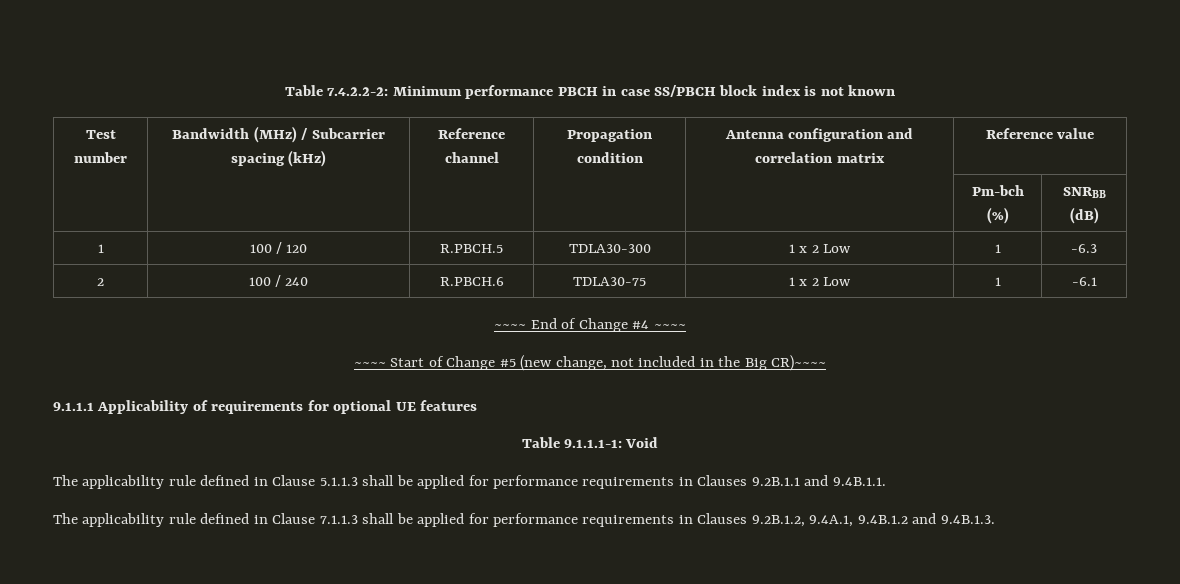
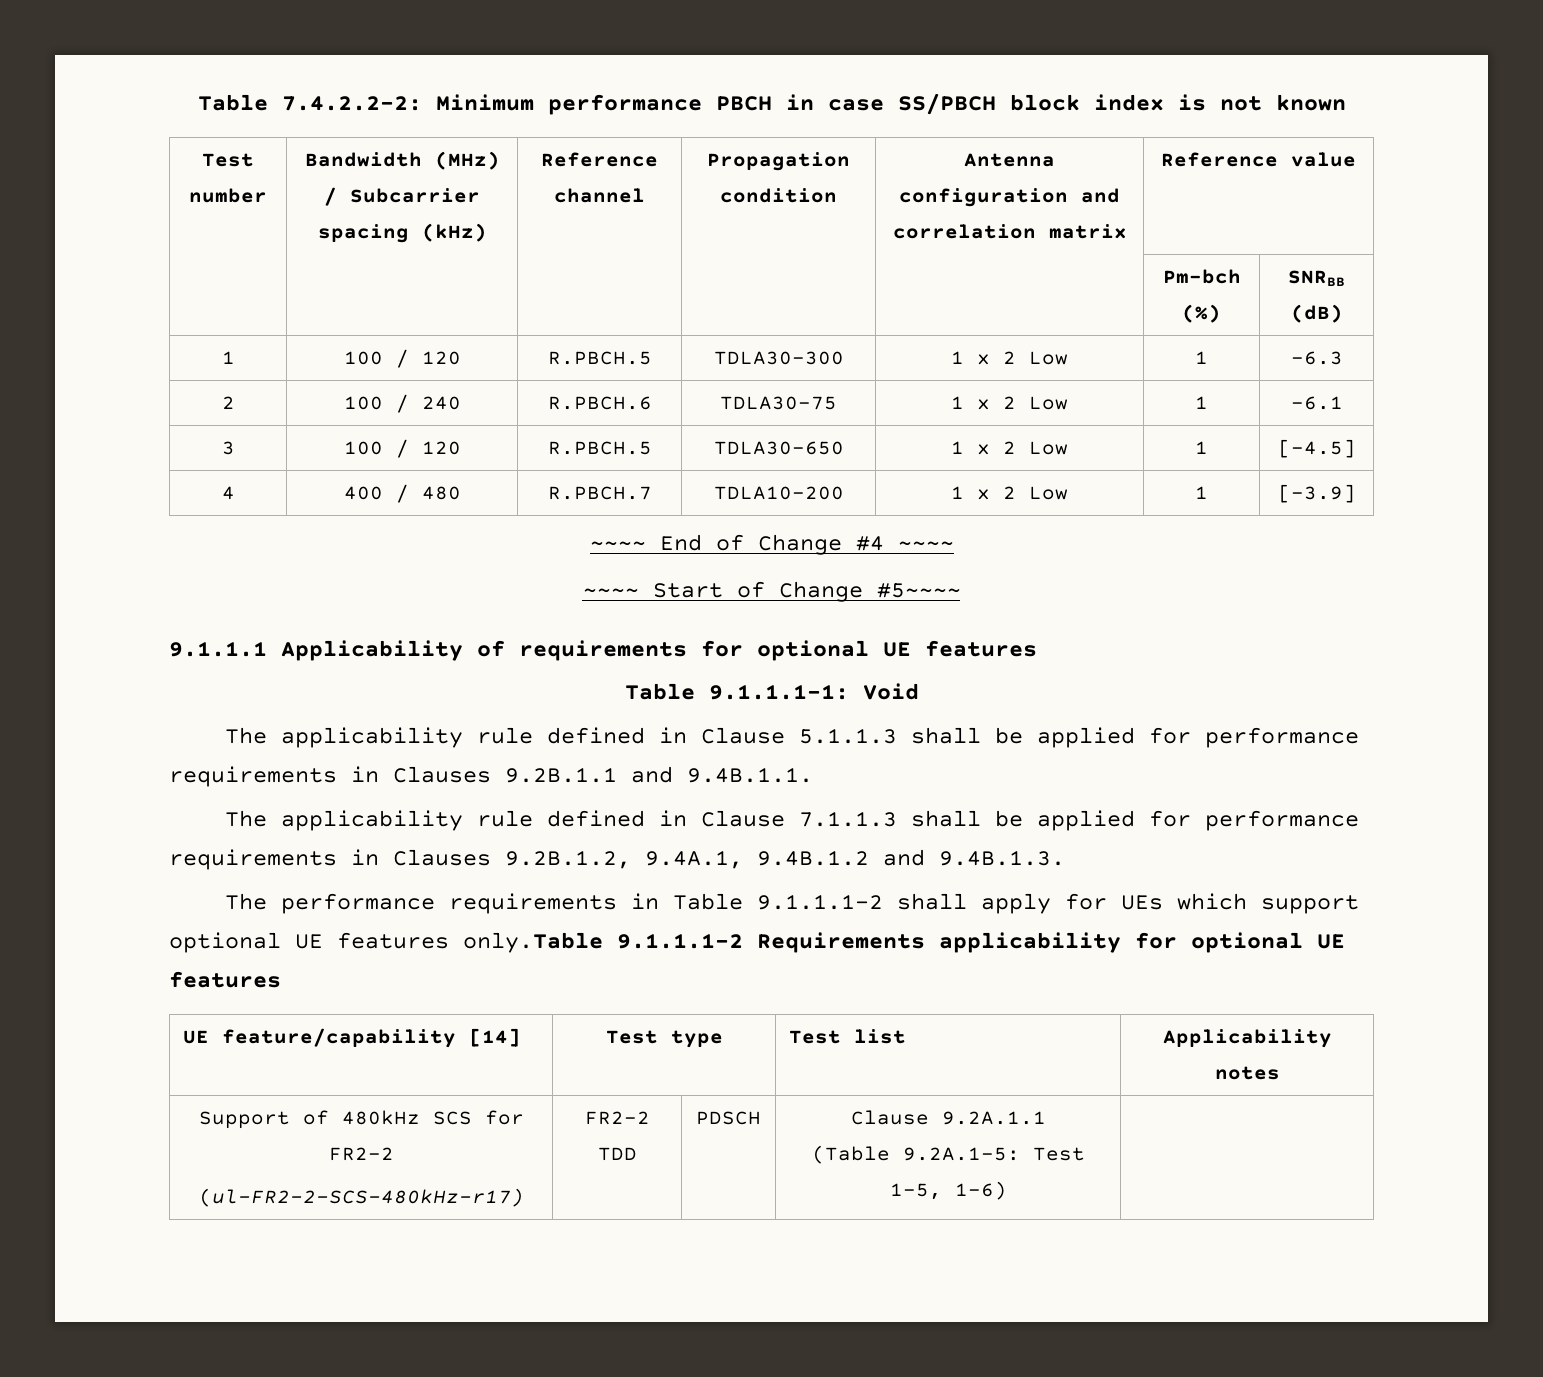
(1097, 281) none -> [221,441,235,455] [343,439,461,458] [547,441,652,455] [713,441,844,455] [951,441,1068,455] [1195,441,1208,454] [1277,439,1356,458] [221,486,235,500] [343,484,461,503] [547,486,652,500] [713,486,844,500] [951,486,1068,500] [1195,486,1208,499] [1277,484,1356,503] // 3 | 100 / 120 | R.PBCH.5 | TDLA30-650 | 1 x 2 Low | 1 | [-4.5] // 4 | 400 / 480 | R.PBCH.7 | TDLA10-200 | 1 x 2 Low | 1 | [-3.9]
[499,355,827,371] #5 (new change, not included in the Big CR)~~~~ -> [876,583,961,598] #5~~~~
(995, 519) none -> [225,893,1360,914] [169,932,1345,953] [169,971,281,988] [182,1028,521,1048] [605,1030,723,1048] [788,1029,906,1044] [1162,1029,1332,1048] [1214,1066,1280,1080] [198,1110,524,1129] [328,1147,394,1161] [198,1188,524,1207] [584,1111,650,1125] [597,1147,637,1161] [696,1111,761,1125] [850,1110,1046,1125] [811,1145,1085,1164] [889,1181,1007,1200] // The performance requirements in Table 9.1.1.1-2 shall apply for UEs which support optional UE features only.Table 9.1.1.1-2 Requirements applicability for optional UE features // UE feature/capability [14] | Test type | Test list | Applicability notes // Support of 480kHz SCS for FR2-2 // (ul-FR2-2-SCS-480kHz-r17) | FR2-2 TDD | PDSCH | Clause 9.2A.1.1 // (Table 9.2A.1-5: Test 1-5, 1-6) |

